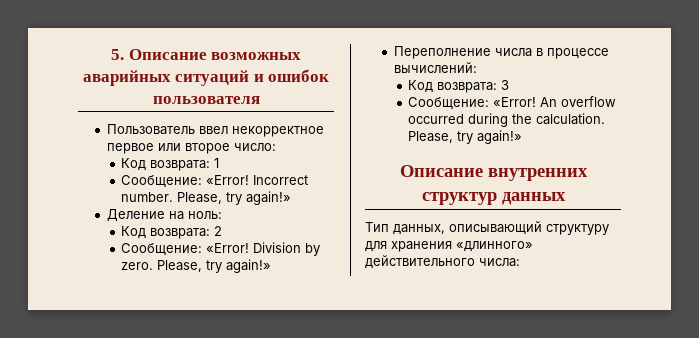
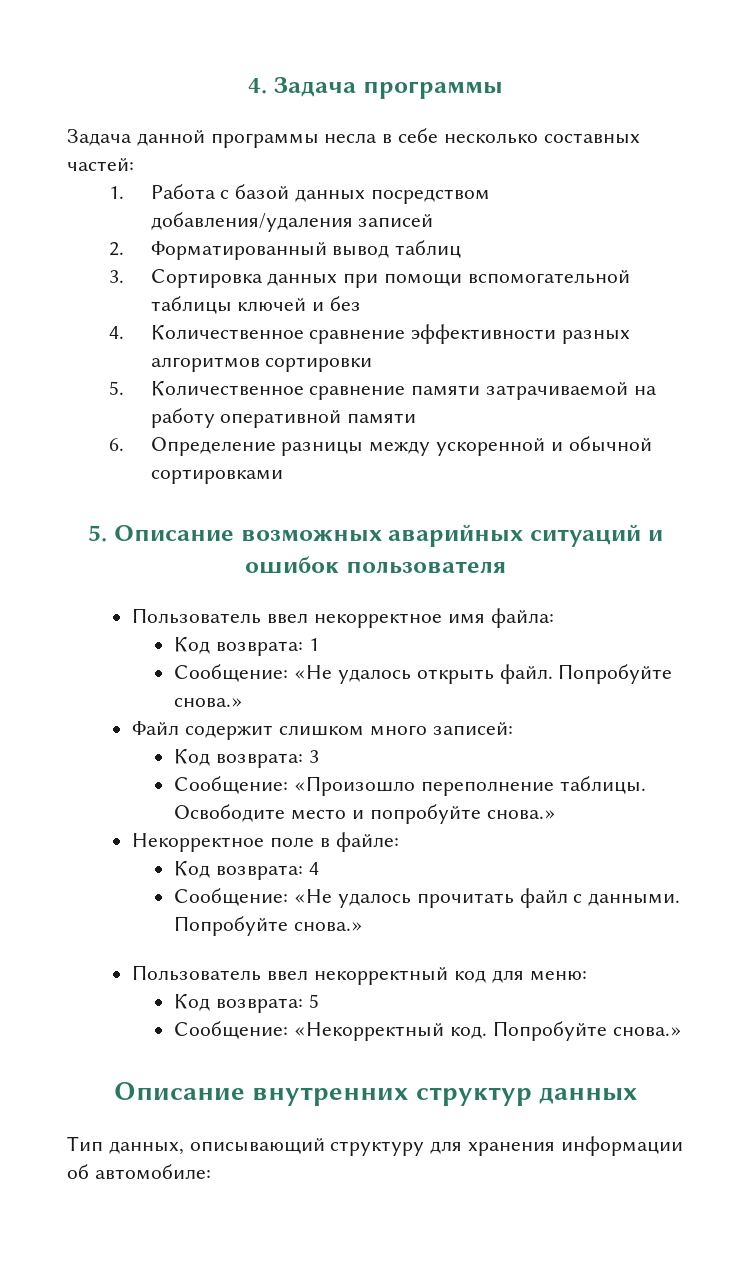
(110, 54) none -> [248,77,503,99] [67,128,640,148] [67,158,134,171] [108,184,490,204] [150,212,434,232] [108,240,462,260] [108,269,630,288] [150,296,362,314] [108,324,631,344] [150,357,373,372] [108,381,657,400] [150,408,417,428] [108,436,652,456] [150,469,283,484] 4. Задача программы // Задача данной программы несла в себе несколько составных частей: // 1. Работа с базой данных посредством добавления/удаления записей // 2. Форматированный вывод таблиц // 3. Сортировка данных при помощи вспомогательной таблицы ключей и без // 4. Количественное сравнение эффективности разных алгоритмов сортировки // 5. Количественное сравнение памяти затрачиваемой на работу оперативной памяти // 6. Определение разницы между ускоренной и обычной сортировками //
[106,143,276,154] первое или второе число: -> [447,608,554,628] имя файла:
[206,175,309,185] [121,191,292,205] [106,209,222,222] [121,226,223,239] [121,242,321,256] [121,259,272,273] [393,46,609,59] [393,62,477,73] [408,80,510,93] [408,96,617,110] [408,113,606,127] [408,130,523,144] «Error! Incorrect number. Please, try again!» // Деление на ноль: // Код возврата: 2 // Сообщение: «Error! Division by zero. Please, try again!» // Переполнение числа в процессе вычислений: // Код возврата: 3 // Сообщение: «Error! An overflow occurred during the calculation. Please, try again!» -> [294,664,673,684] [174,697,244,708] [132,721,513,740] [174,749,319,768] [174,776,646,796] [174,804,556,824] [132,832,399,852] [174,861,319,880] [174,888,681,908] [174,916,364,936] [132,965,587,985] [174,994,319,1013] [174,1021,682,1041] «Не удалось открыть файл. Попробуйте снова.» // Файл содержит слишком много записей: // Код возврата: 3 // Сообщение: «Произошло переполнение таблицы. Освободите место и попробуйте снова.» // Некорректное поле в файле: // Код возврата: 4 // Сообщение: «Не удалось прочитать файл с данными. Попробуйте снова.» // Пользователь ввел некорректный код для меню: // Код возврата: 5 // Сообщение: «Некорректный код. Попробуйте снова.»
[456,241,533,252] [365,255,520,269] «длинного» действительного числа: -> [560,1136,683,1156] [67,1164,211,1180] информации об автомобиле:

